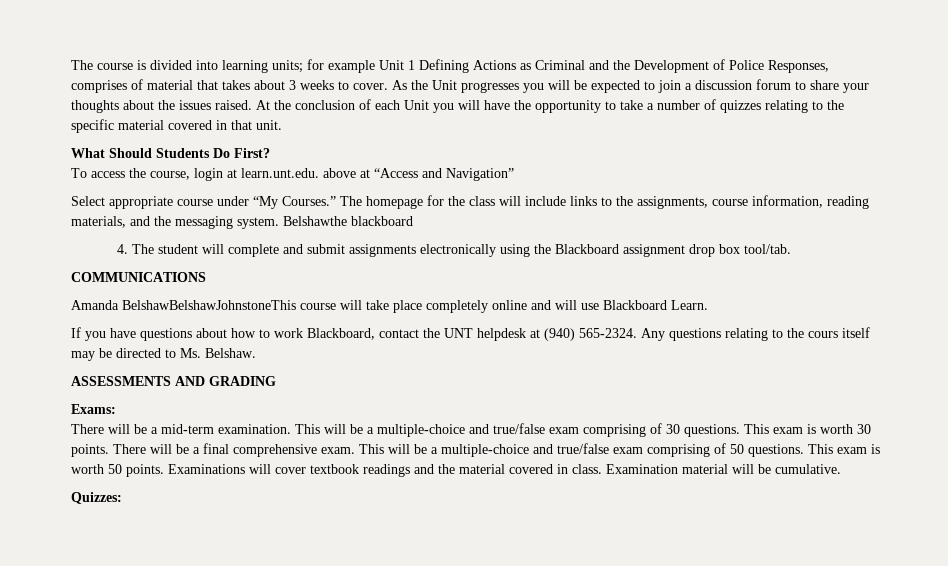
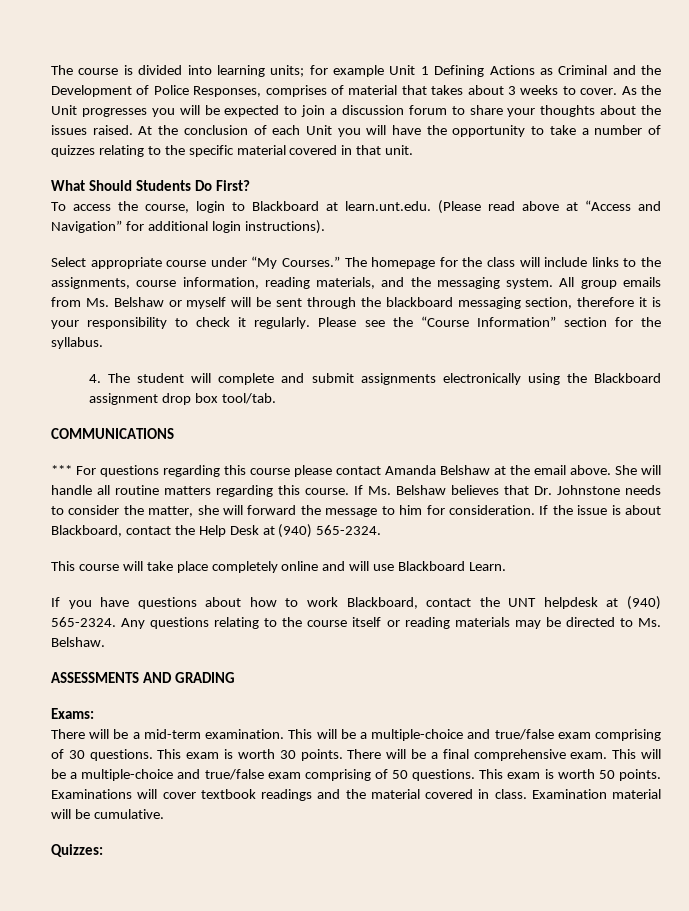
[227,168,319,178] at learn.unt.edu. -> [232,200,515,214] to Blackboard at learn.unt.edu. (Please read
(514, 174) none -> [125,220,325,234] for additional login instructions).
[283,216,413,226] Belshawthe blackboard -> [559,277,661,289] [51,297,662,309] [51,316,662,329] [51,337,103,349] All group emails from Ms. Belshaw or myself will be sent through the blackboard messaging section, therefore it is your responsibility to check it regularly. Please see the “Course Information” section for the syllabus.
[71,300,296,310] Amanda BelshawBelshawJohnstoneThis -> [51,465,661,477] [51,485,661,497] [51,505,662,517] [51,524,382,538] [51,561,75,571] *** For questions regarding this course please contact Amanda Belshaw at the email above. She will handle all routine matters regarding this course. If Ms. Belshaw believes that Dr. Johnstone needs to consider the matter, she will forward the message to him for consideration. If the issue is about Blackboard, contact the Help Desk at (940) 565-2324. // This
[808,327,870,338] cours itself -> [307,617,510,629] course itself or reading materials

